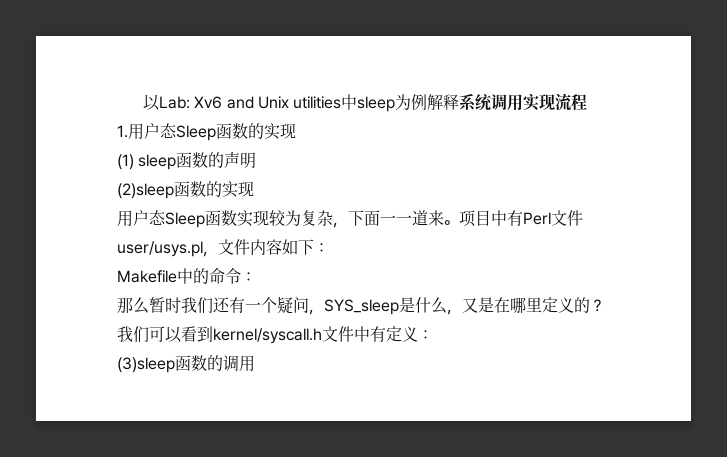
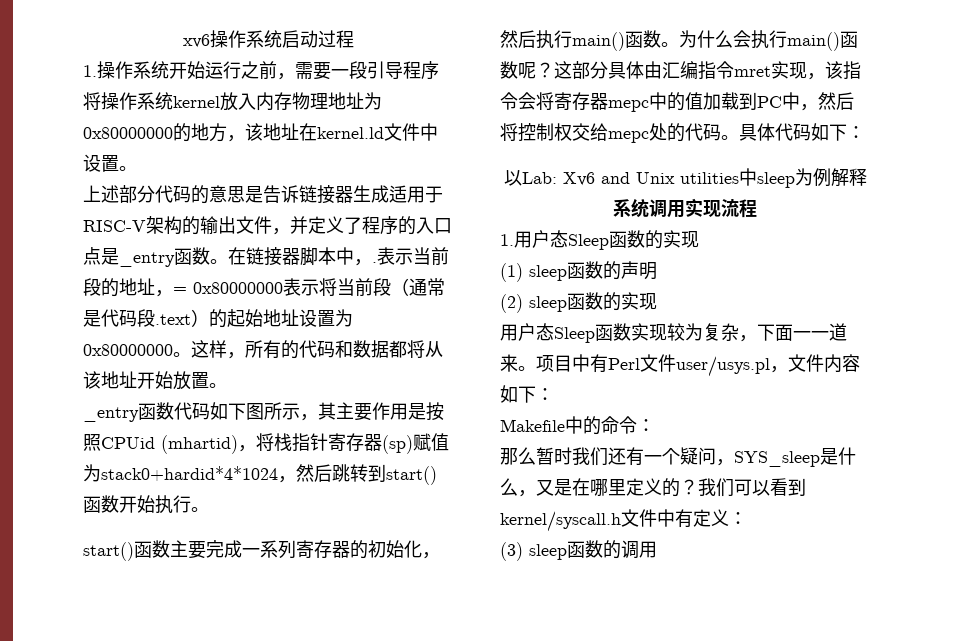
(142, 102) none -> [182,30,354,48] [83,61,439,80] [83,92,382,111] [83,123,438,142] [83,154,137,172] [83,185,443,204] [83,216,452,235] [83,247,449,267] [83,278,445,297] [83,309,353,328] [83,340,443,359] [83,371,227,390] [83,402,444,422] [83,433,449,454] [83,464,437,485] [83,495,209,514] [83,540,440,561] [500,30,858,51] [500,61,861,80] [500,92,854,112] [500,123,865,143] xv6操作系统启动过程 // 1.操作系统开始运行之前，需要一段引导程序将操作系统kernel放入内存物理地址为0x80000000的地方，该地址在kernel.ld文件中设置。 // 上述部分代码的意思是告诉链接器生成适用于RISC-V架构的输出文件，并定义了程序的入口点是_entry函数。在链接器脚本中，.表示当前段的地址，= 0x80000000表示将当前段（通常是代码段.text）的起始地址设置为0x80000000。这样，所有的代码和数据都将从该地址开始放置。 // _entry函数代码如下图所示，其主要作用是按照CPUid (mhartid)，将栈指针寄存器(sp)赋值为stack0+hardid*4*1024，然后跳转到start()函数开始执行。 // start()函数主要完成一系列寄存器的初始化，然后执行main()函数。为什么会执行main()函数呢？这部分具体由汇编指令mret实现，该指令会将寄存器mepc中的值加载到PC中，然后将控制权交给mepc处的代码。具体代码如下： //
[117,183,174,199] (2)sleep -> [500,294,567,313] (2) sleep
[117,357,175,373] (3)sleep -> [500,542,567,561] (3) sleep

